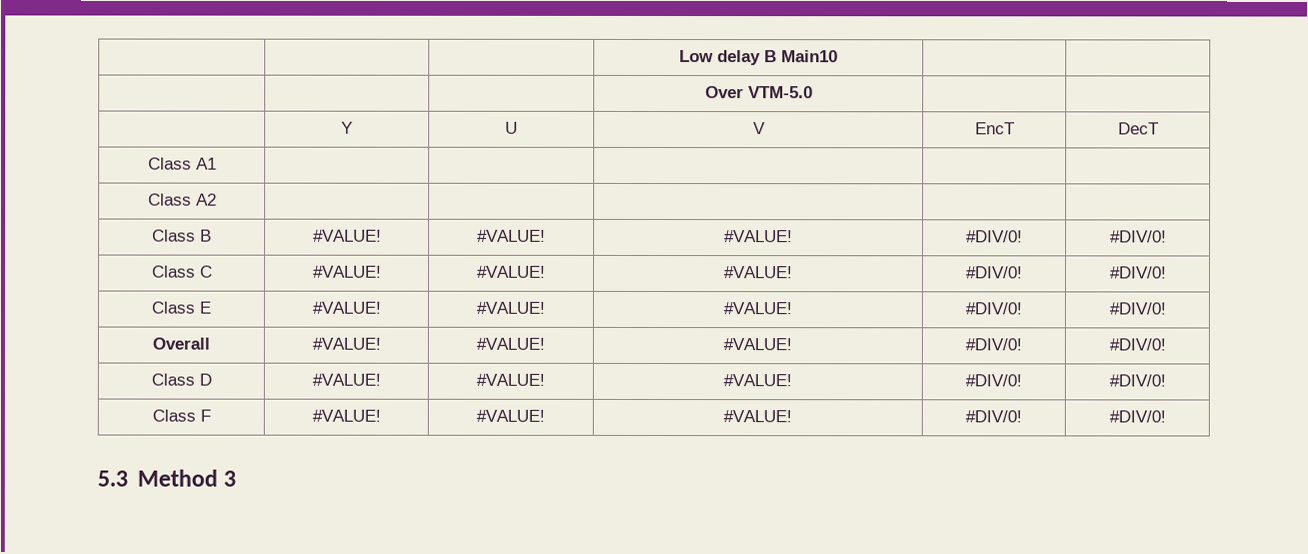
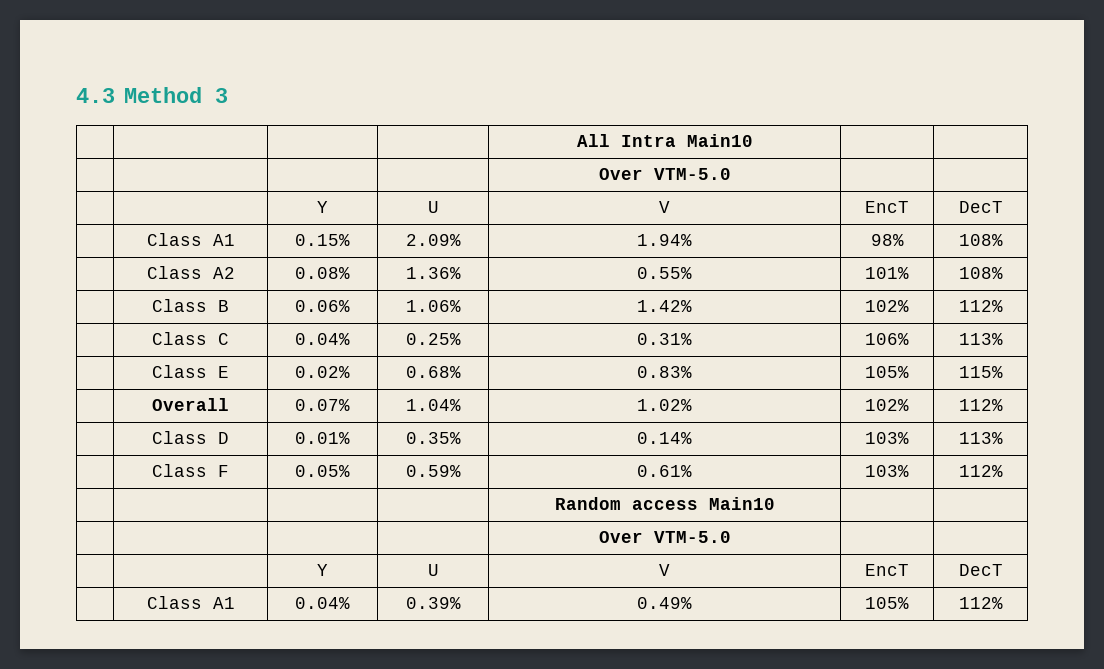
[679,50,838,66] [704,86,813,99] [341,121,353,134] [504,121,518,134] [752,122,766,135] [974,122,1015,135] [1117,122,1159,135] [147,157,217,170] [147,193,217,206] [152,229,212,242] [312,229,382,242] [476,229,546,242] [724,230,793,243] [966,230,1023,243] [1109,230,1167,243] [150,265,213,278] [311,265,382,278] [475,265,546,278] [723,266,793,279] [965,266,1023,279] [1108,266,1167,279] [151,301,211,314] [311,301,381,314] [475,301,545,314] [723,302,792,315] [965,302,1022,315] [1108,302,1166,315] [152,337,210,350] [311,337,381,350] [475,337,545,350] [723,338,792,351] [965,338,1022,351] [1108,338,1166,351] [150,373,212,386] [311,373,381,386] [475,373,545,386] [723,374,792,387] [965,374,1022,387] [1108,374,1166,387] [151,409,211,422] [311,409,381,422] [475,409,545,422] [723,410,792,423] [965,410,1022,423] [1108,410,1166,423] [97,469,236,487] | | | Low delay B Main10 | | // | | | Over VTM-5.0 | | // | Y | U | V | EncT | DecT // Class A1 | | | | | // Class A2 | | | | | // Class B | #VALUE! | #VALUE! | #VALUE! | #DIV/0! | #DIV/0! // Class C | #VALUE! | #VALUE! | #VALUE! | #DIV/0! | #DIV/0! // Class E | #VALUE! | #VALUE! | #VALUE! | #DIV/0! | #DIV/0! // Overall | #VALUE! | #VALUE! | #VALUE! | #DIV/0! | #DIV/0! // Class D | #VALUE! | #VALUE! | #VALUE! | #DIV/0! | #DIV/0! // Class F | #VALUE! | #VALUE! | #VALUE! | #DIV/0! | #DIV/0! // 5.3 Method 3 -> [76,87,228,103] [576,134,753,147] [598,168,731,180] [317,201,328,213] [427,201,439,213] [659,201,670,213] [865,201,909,213] [958,201,1003,213] [146,233,235,246] [295,234,350,246] [405,234,461,246] [637,234,692,246] [870,234,904,246] [958,234,1003,246] [146,266,235,279] [295,267,350,279] [405,267,461,279] [637,267,692,279] [865,267,909,279] [958,267,1003,279] [152,299,230,312] [295,300,350,312] [405,300,461,312] [637,300,692,312] [865,300,909,312] [958,300,1003,312] [152,332,230,345] [295,333,350,345] [405,333,461,345] [637,333,692,345] [865,333,909,345] [958,333,1003,345] [152,365,230,378] [295,366,350,378] [405,366,461,378] [637,366,692,378] [865,366,909,378] [958,366,1003,378] [152,398,229,411] [295,399,350,411] [405,399,461,411] [637,399,692,411] [865,399,909,411] [958,399,1003,411] [152,431,230,444] [295,432,350,444] [405,432,461,444] [637,432,692,444] [865,432,909,444] [958,432,1003,444] [152,464,230,477] [295,465,350,477] [405,465,461,477] [637,465,692,477] [865,465,909,477] [958,465,1003,477] [554,497,775,510] [598,531,731,543] [317,564,328,576] [427,564,439,576] [659,564,670,576] [865,564,909,576] [958,564,1003,576] [146,596,235,609] [295,597,350,609] [405,597,461,609] [637,597,692,609] [865,597,909,609] [958,597,1003,609] 4.3 Method 3 // | | | | All Intra Main10 | | // | | | | Over VTM-5.0 | | // | | Y | U | V | EncT | DecT // | Class A1 | 0.15% | 2.09% | 1.94% | 98% | 108% // | Class A2 | 0.08% | 1.36% | 0.55% | 101% | 108% // | Class B | 0.06% | 1.06% | 1.42% | 102% | 112% // | Class C | 0.04% | 0.25% | 0.31% | 106% | 113% // | Class E | 0.02% | 0.68% | 0.83% | 105% | 115% // | Overall | 0.07% | 1.04% | 1.02% | 102% | 112% // | Class D | 0.01% | 0.35% | 0.14% | 103% | 113% // | Class F | 0.05% | 0.59% | 0.61% | 103% | 112% // | | | | Random access Main10 | | // | | | | Over VTM-5.0 | | // | | Y | U | V | EncT | DecT // | Class A1 | 0.04% | 0.39% | 0.49% | 105% | 112%

